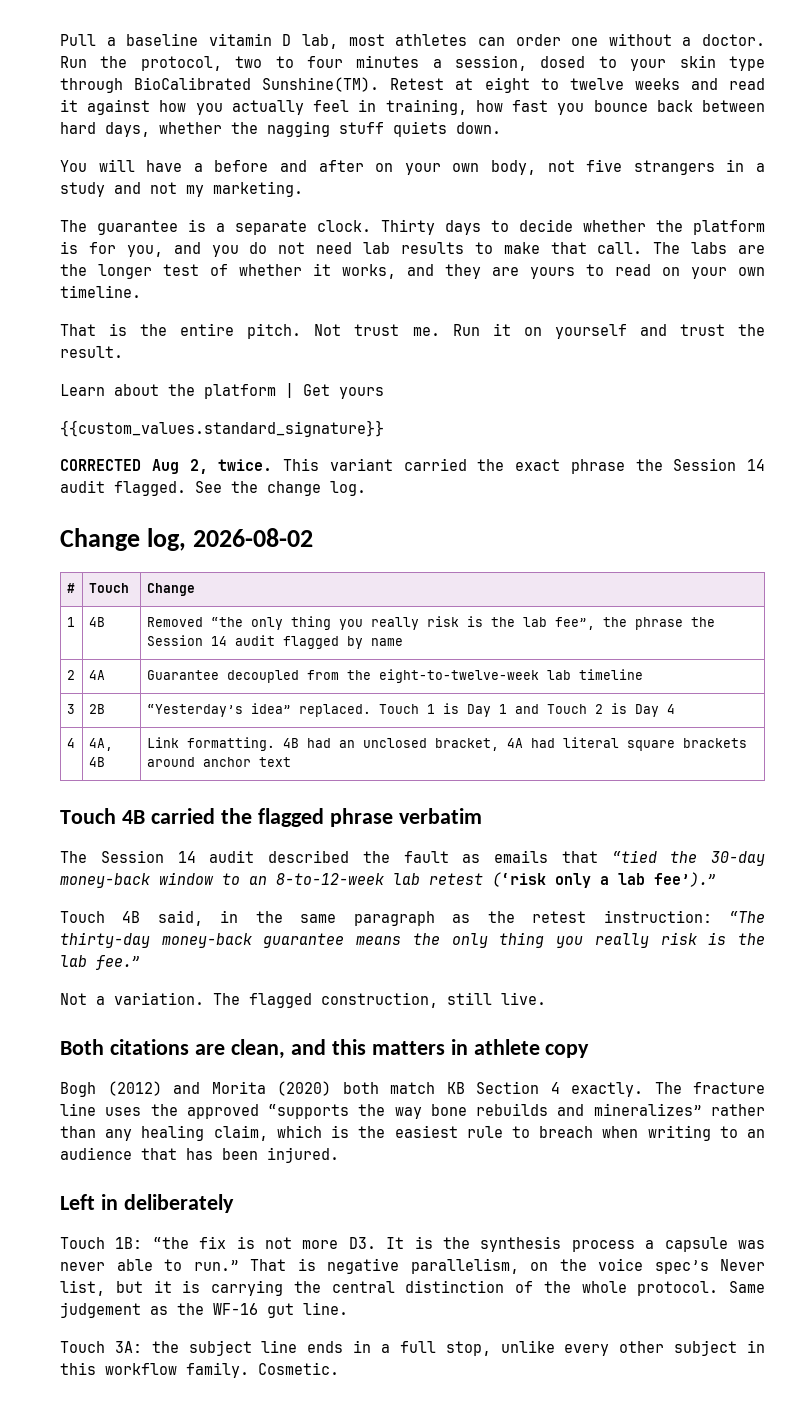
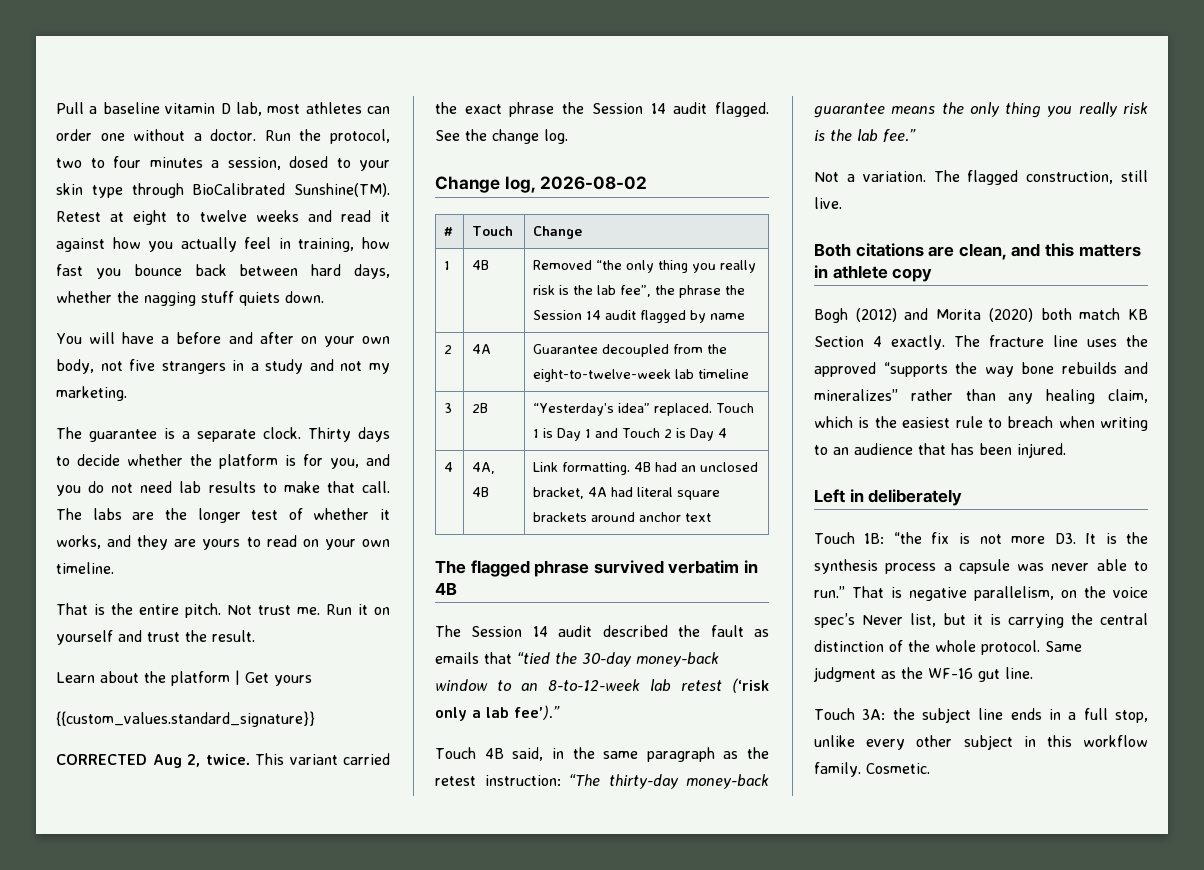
[60,808,252,824] Touch 4B carried the -> [435,560,466,574] The
(393, 817) none -> [593,560,664,574] survived
(482, 816) none -> [743,560,758,573] [435,582,457,595] in 4B
[60,1302,141,1318] judgement -> [813,667,876,682] judgment

